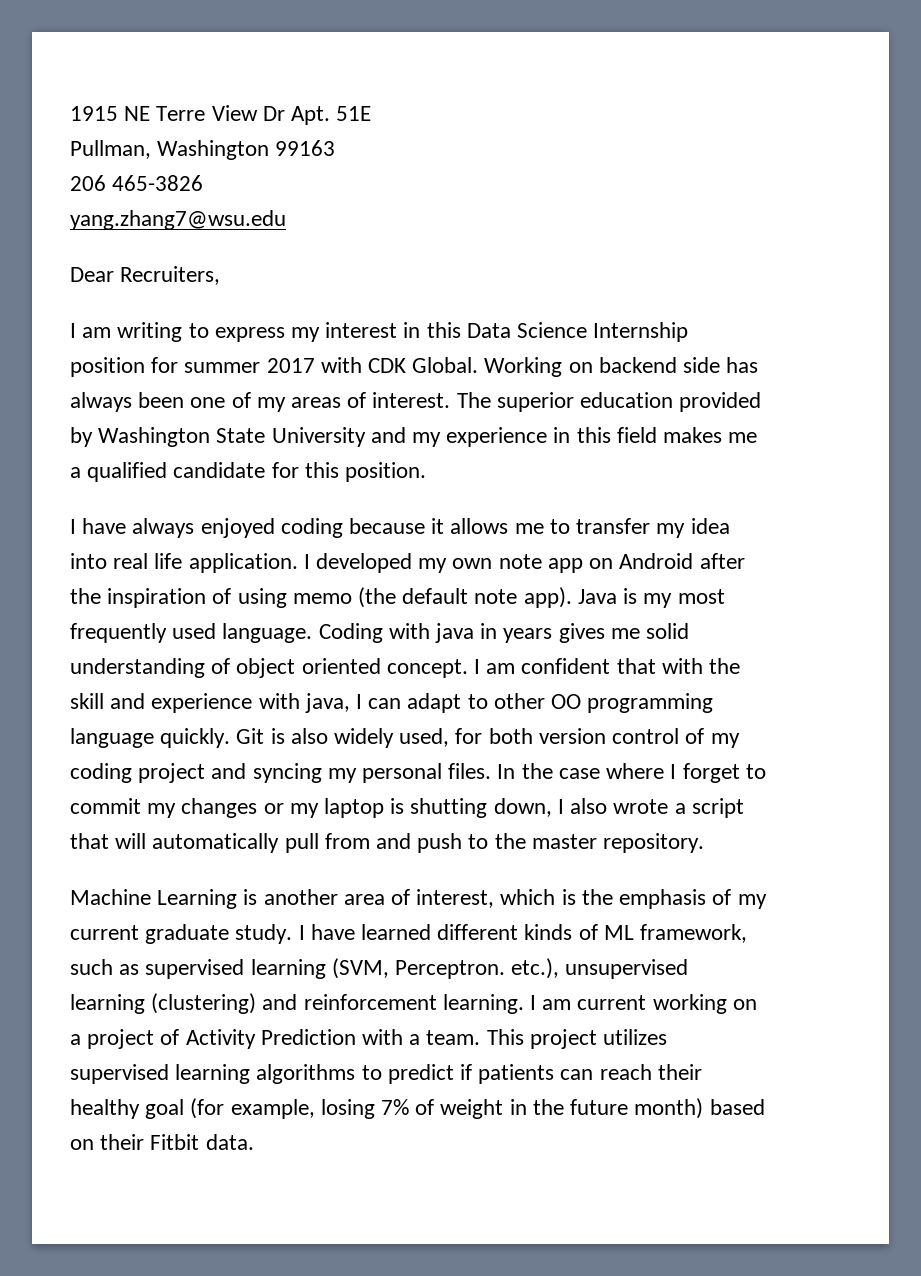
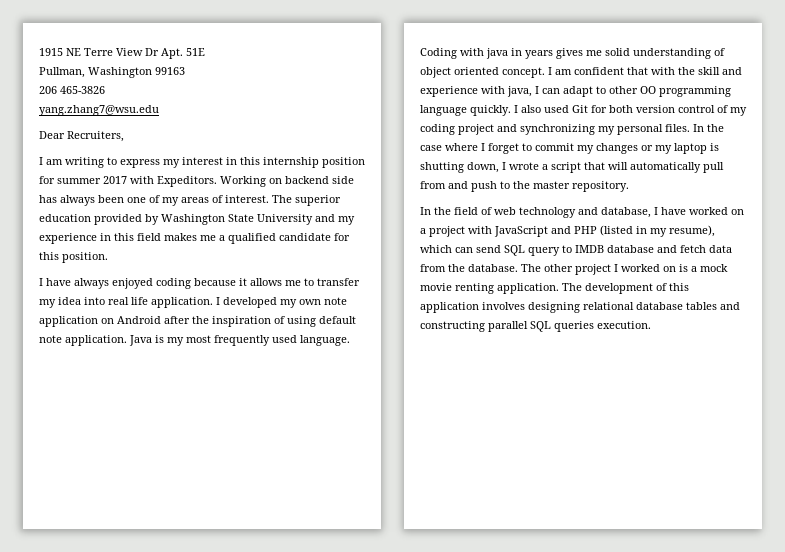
[466,322,689,342] Data Science Internship -> [263,157,319,168] internship
[368,357,479,373] CDK Global. -> [157,176,217,187] Expeditors.
[547,558,583,573] app -> [39,316,98,327] application
[292,587,397,608] memo (the -> (316, 321) none
[523,587,572,608] app). -> [65,335,127,346] application.
[236,728,450,748] Git is also widely used, -> [514,105,588,113] I also used Git
[252,763,322,783] syncing -> [520,124,595,135] synchronizing
[570,798,608,814] also -> (506, 166) none
[70,889,767,909] [70,924,748,944] [70,958,689,979] [70,993,757,1014] [70,1029,668,1049] [70,1064,702,1084] [70,1098,765,1119] [70,1134,254,1150] Machine Learning is another area of interest, which is the emphasis of my current graduate study. I have learned different kinds of ML framework, such as supervised learning (SVM, Perceptron. etc.), unsupervised learning (clustering) and reinforcement learning. I am current working on a project of Activity Prediction with a team. This project utilizes supervised learning algorithms to predict if patients can reach their healthy goal (for example, losing 7% of weight in the future month) based on their Fitbit data. -> [420,207,744,218] [420,225,715,237] [420,245,732,256] [420,264,728,275] [420,283,689,294] [420,302,740,313] [420,321,651,332] In the field of web technology and database, I have worked on a project with JavaScript and PHP (listed in my resume), which can send SQL query to IMDB database and fetch data from the database. The other project I worked on is a mock movie renting application. The development of this application involves designing relational database tables and constructing parallel SQL queries execution.

